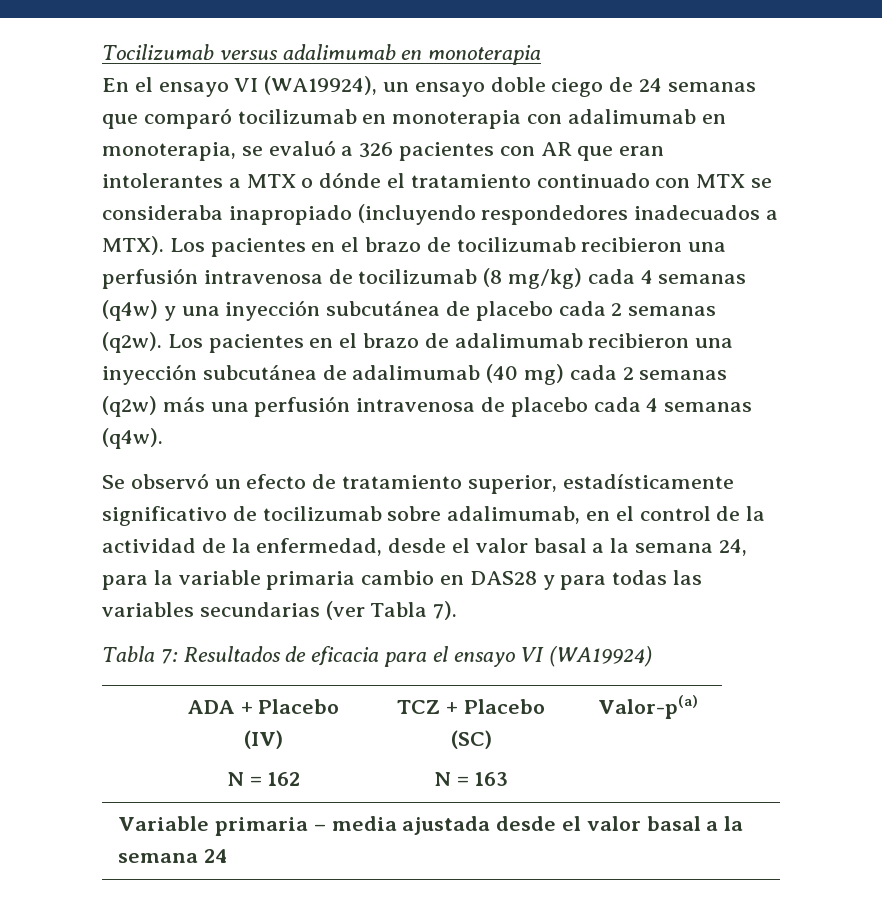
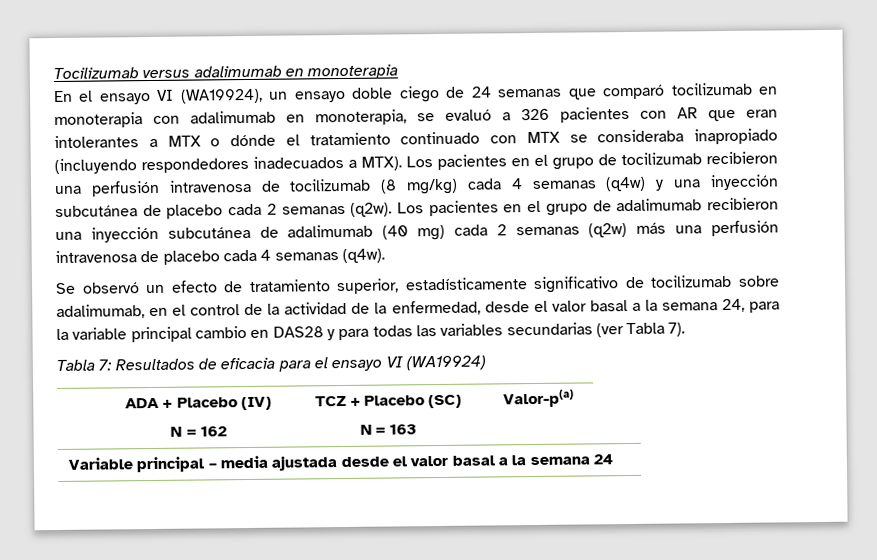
[365,237,422,252] brazo -> [552,157,594,170] grupo
[363,333,420,348] brazo -> [545,203,588,216] grupo
[266,571,356,590] primaria -> [130,326,192,343] principal
[214,817,308,836] primaria -> [136,456,205,473] principal

